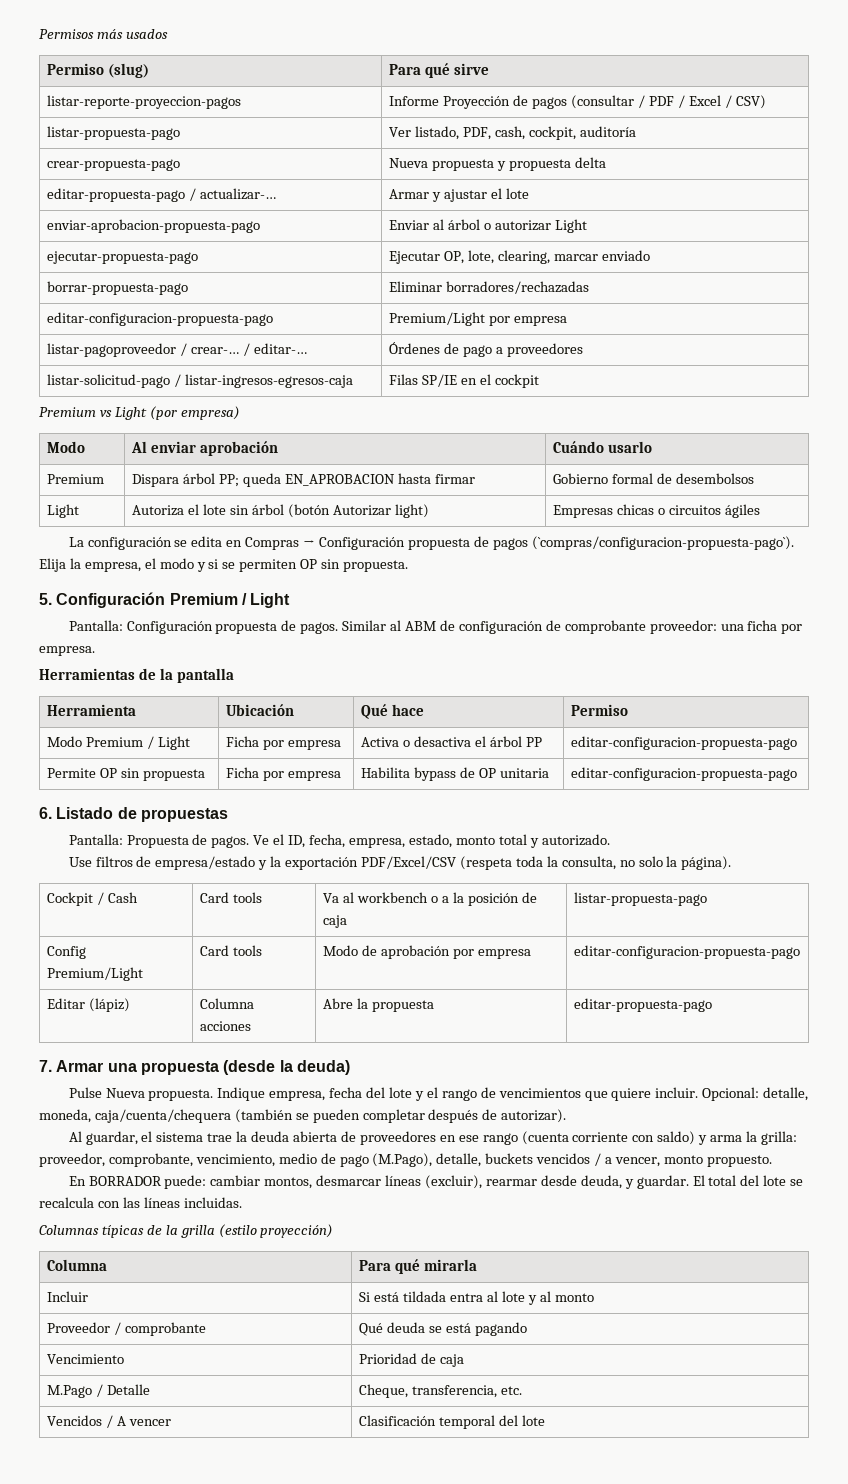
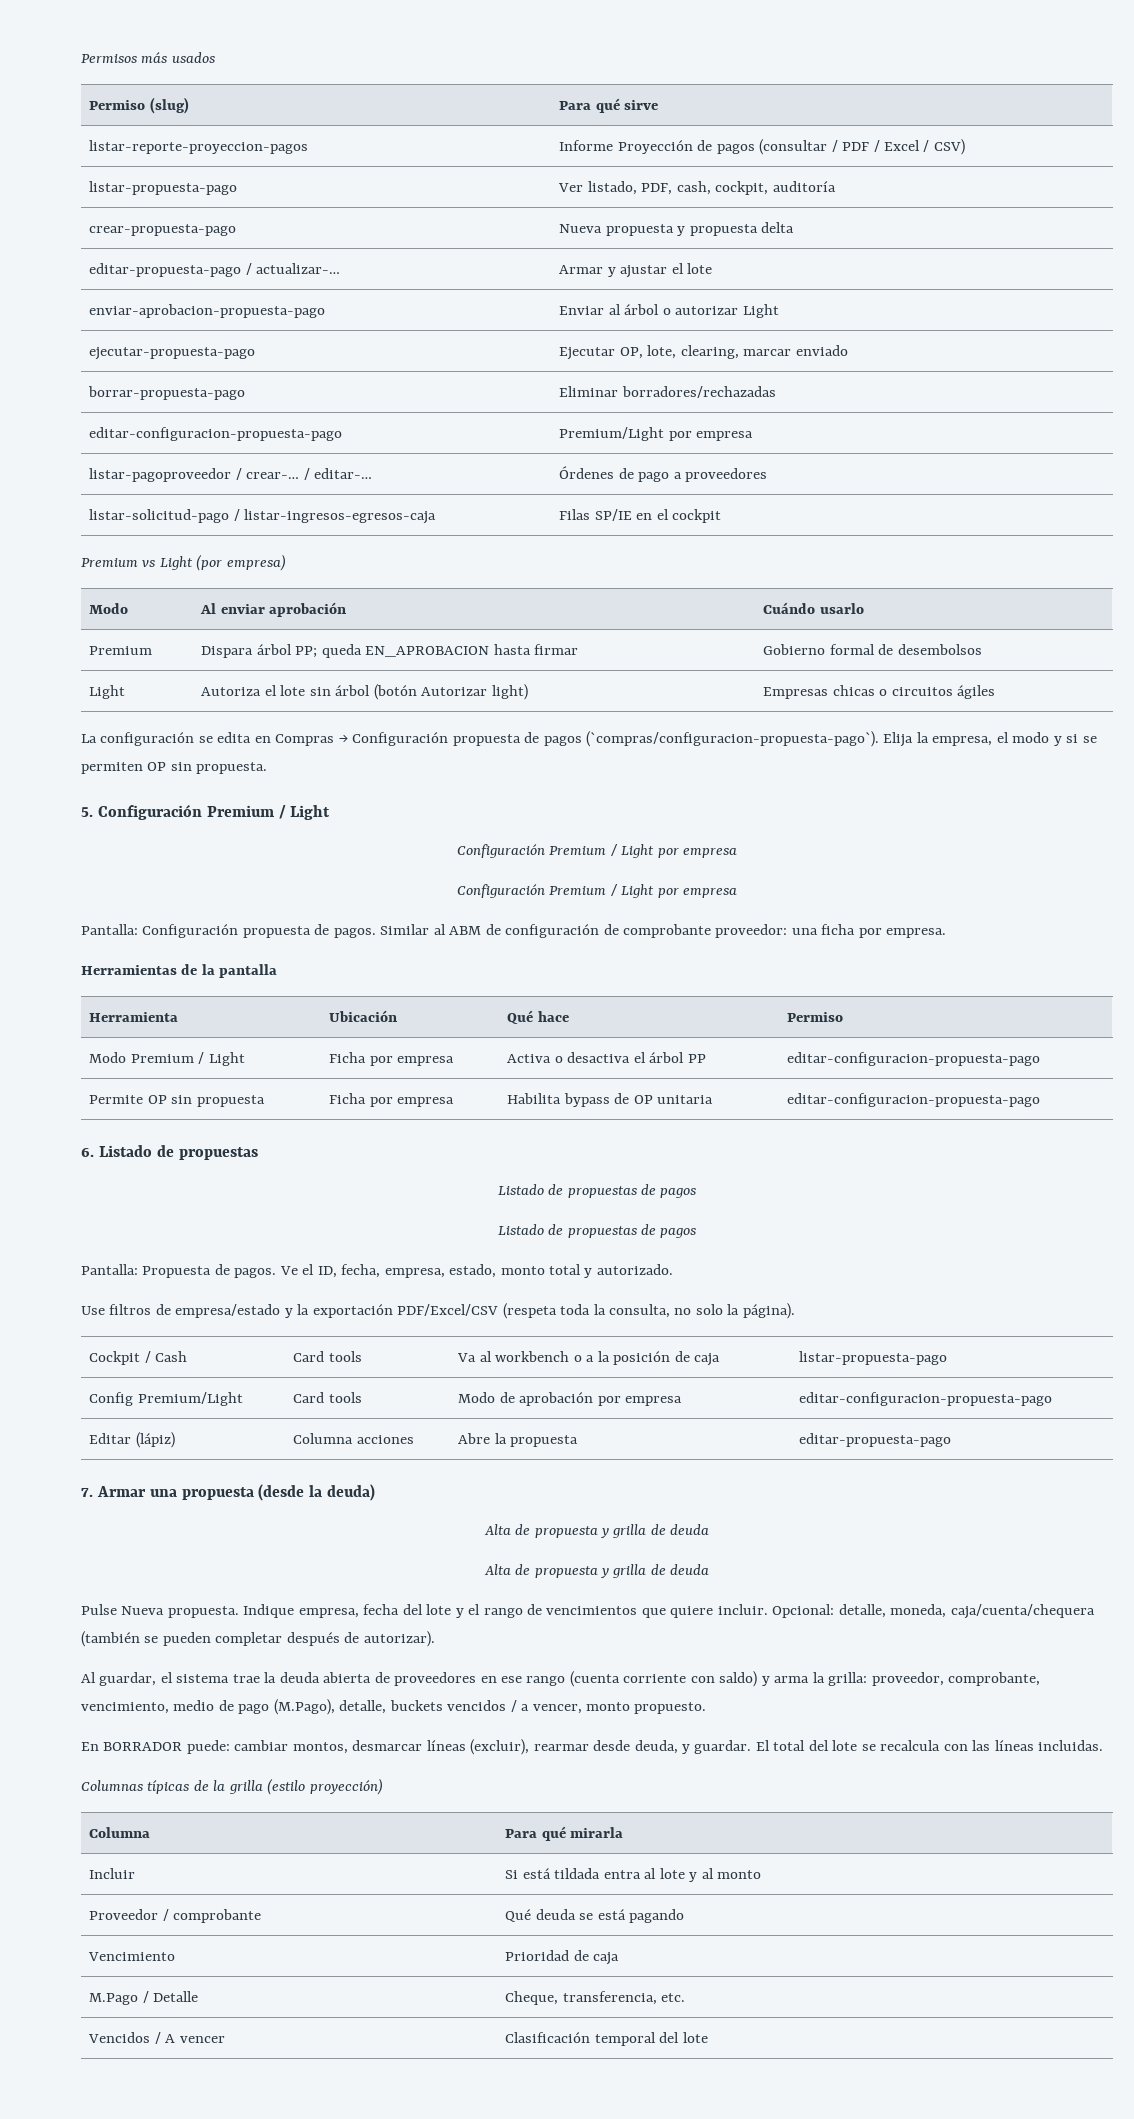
(291, 600) none -> [456,844,738,858] [456,884,738,898] // Configuración Premium / Light por empresa // Configuración Premium / Light por empresa
(228, 815) none -> [497,1184,697,1198] [497,1224,697,1238] // Listado de propuestas de pagos // Listado de propuestas de pagos
(350, 1067) none -> [483,1524,710,1538] [483,1564,710,1578] // Alta de propuesta y grilla de deuda // Alta de propuesta y grilla de deuda

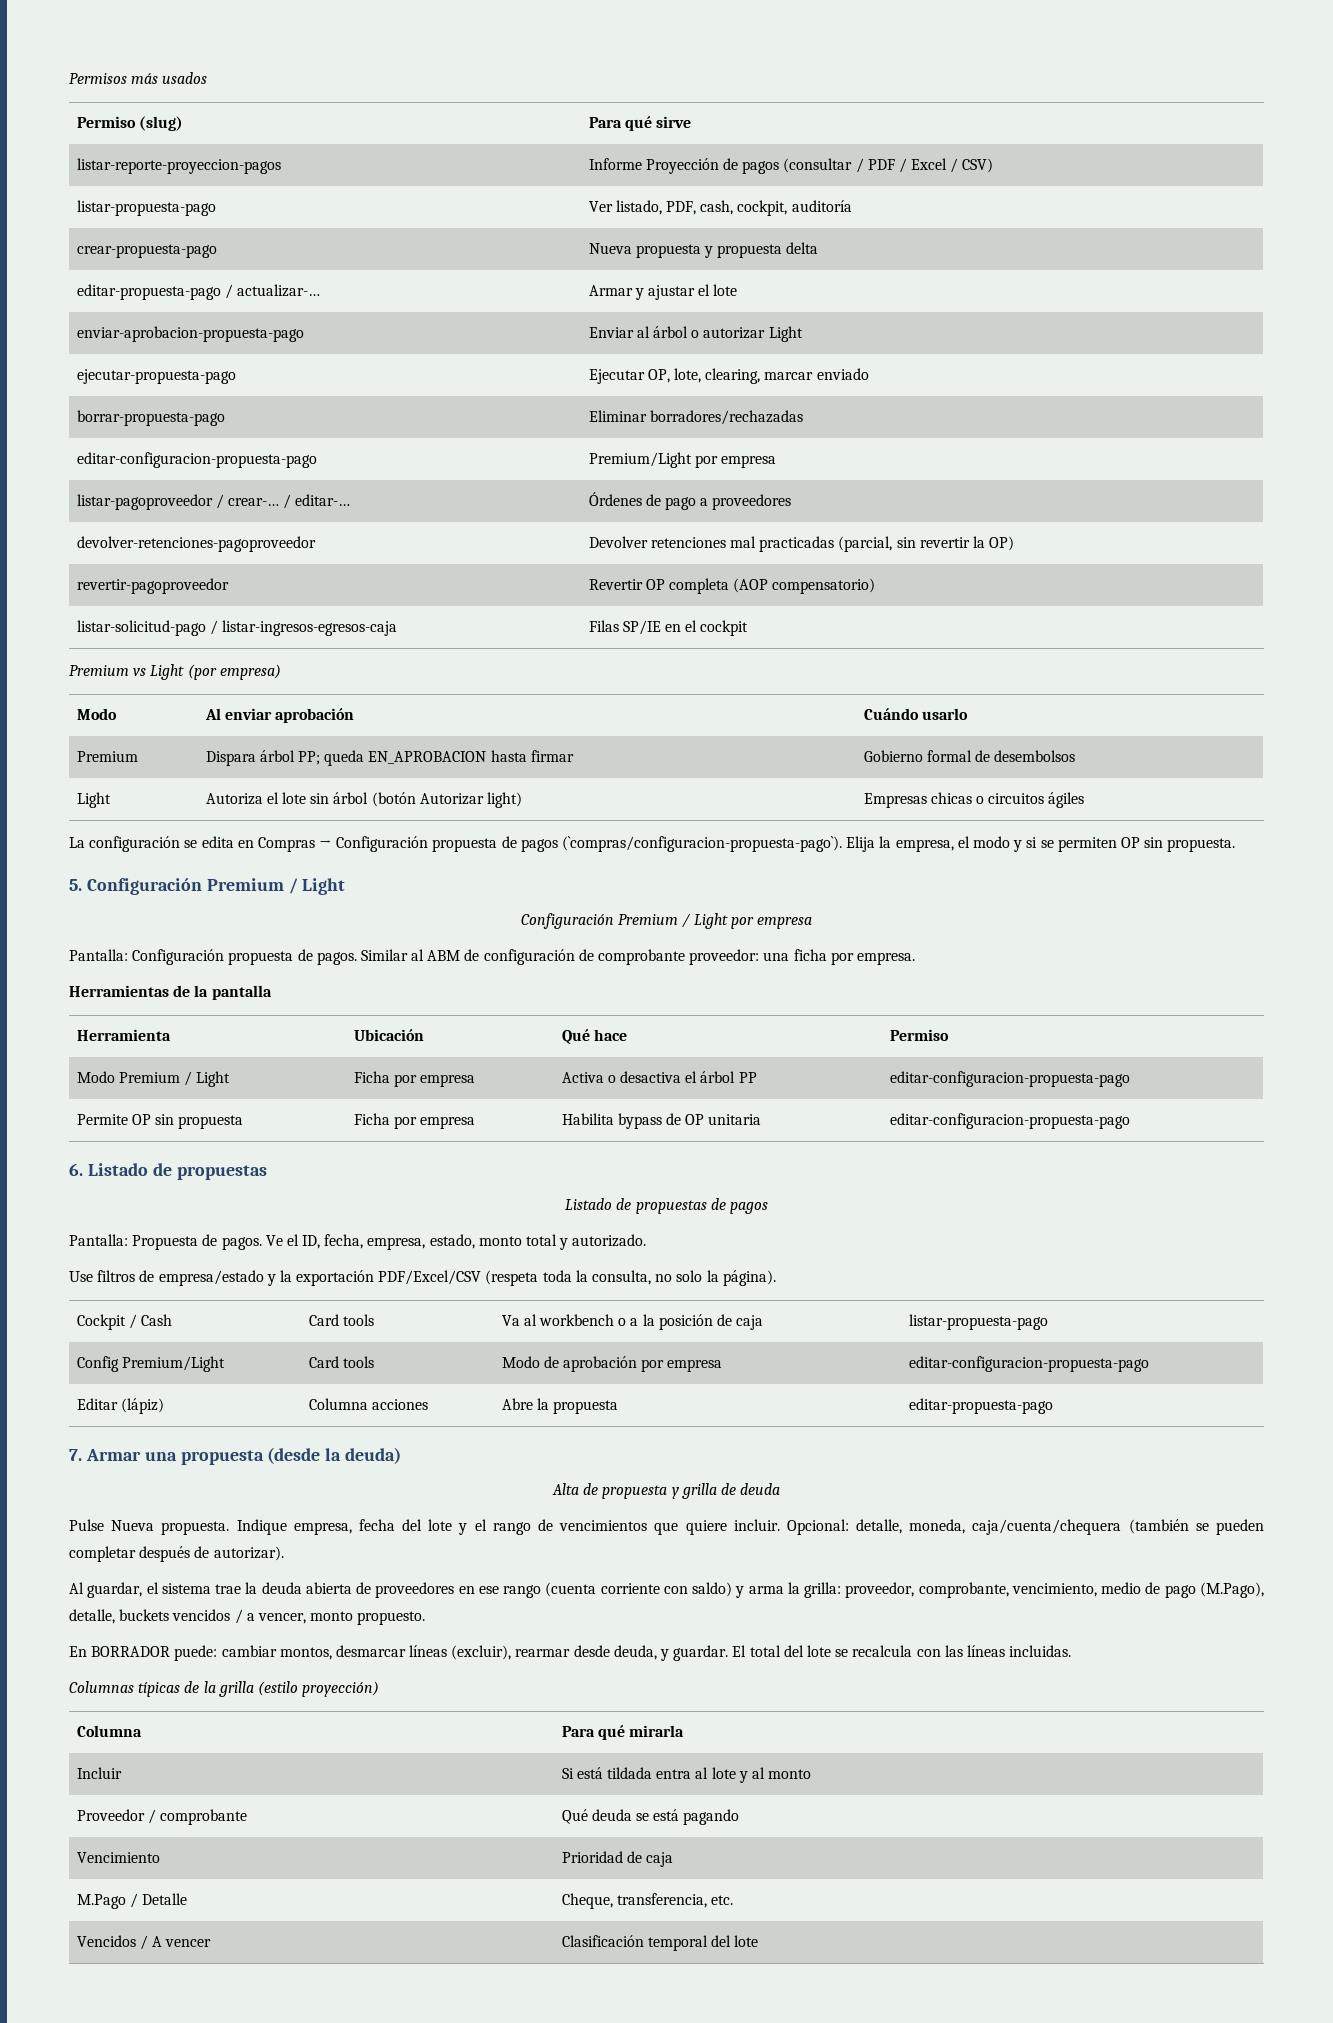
(768, 475) none -> [76,536,316,552] [588,536,1015,552] [76,578,229,594] [588,578,876,594] // devolver-retenciones-pagoproveedor | Devolver retenciones mal practicadas (parcial, sin revertir la OP) // revertir-pagoproveedor | Revertir OP completa (AOP compensatorio)
[456,884,738,898] // Configuración Premium / Light por empresa -> (812, 923) none
[497,1224,697,1238] // Listado de propuestas de pagos -> (768, 1208) none
[483,1564,710,1578] // Alta de propuesta y grilla de deuda -> (781, 1489) none

